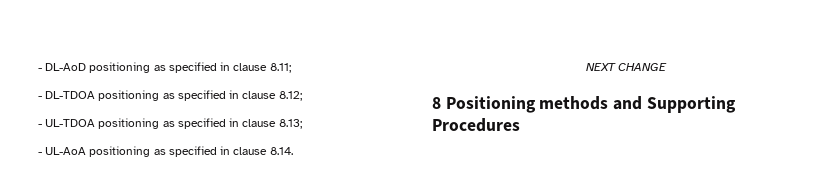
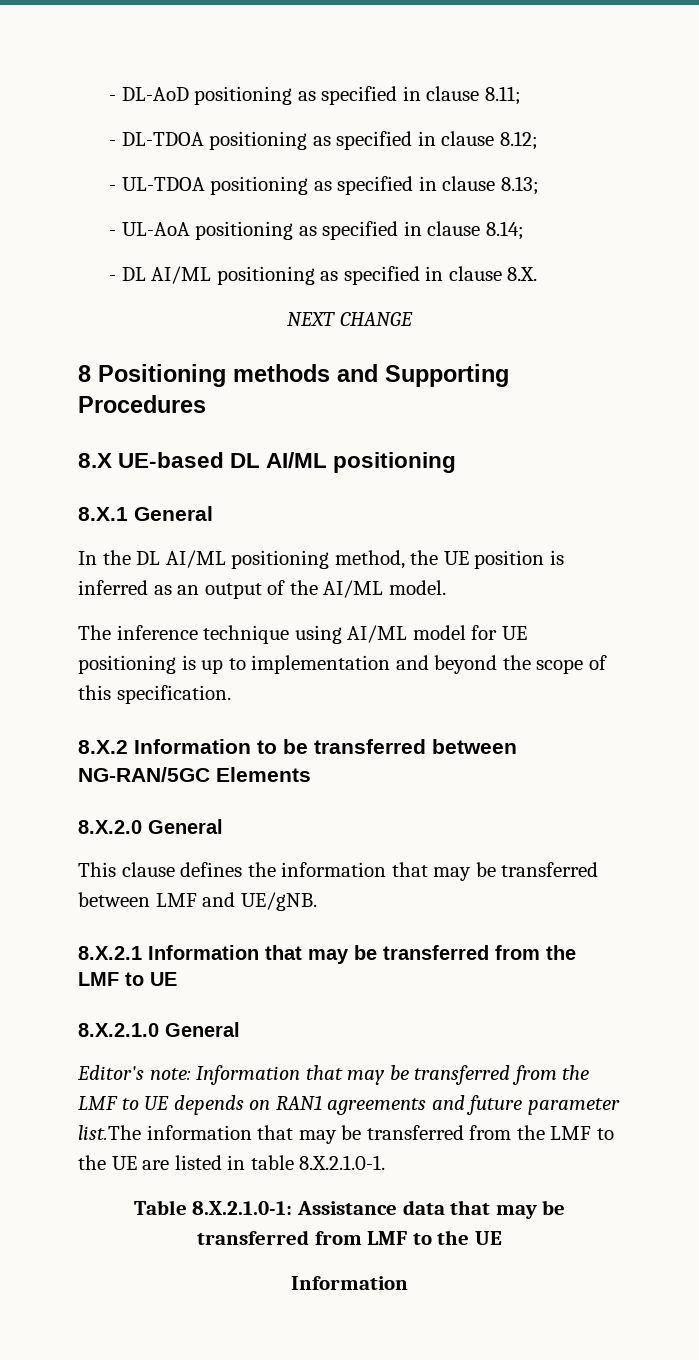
[269,147,293,155] 8.14. -> [485,221,524,240] [108,266,538,285] 8.14; // - DL AI/ML positioning as specified in clause 8.X.
(520, 125) none -> [78,452,457,473] [78,506,213,521] [78,550,564,569] [78,580,446,599] [78,625,527,644] [78,655,607,674] [78,685,231,704] [78,739,517,754] [78,767,311,782] [78,819,223,834] [78,862,599,881] [78,892,317,911] [78,945,576,964] [78,972,177,986] [78,1022,240,1037] [77,1065,590,1085] [78,1095,620,1115] [78,1125,614,1144] [78,1155,386,1170] [133,1200,566,1219] [197,1230,502,1245] [291,1276,408,1290] // 8.X UE-based DL AI/ML positioning // 8.X.1 General // In the DL AI/ML positioning method, the UE position is inferred as an output of the AI/ML model. // The inference technique using AI/ML model for UE positioning is up to implementation and beyond the scope of this specification. // 8.X.2 Information to be transferred between NG-RAN/5GC Elements // 8.X.2.0 General // This clause defines the information that may be transferred between LMF and UE/gNB. // 8.X.2.1 Information that may be transferred from the LMF to UE // 8.X.2.1.0 General // Editor's note: Information that may be transferred from the LMF to UE depends on RAN1 agreements and future parameter list.The information that may be transferred from the LMF to the UE are listed in table 8.X.2.1.0-1. // Table 8.X.2.1.0-1: Assistance data that may be transferred from LMF to the UE // Information

